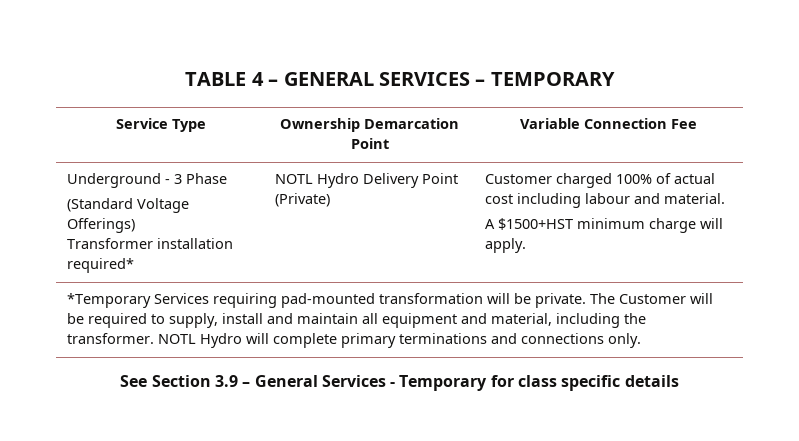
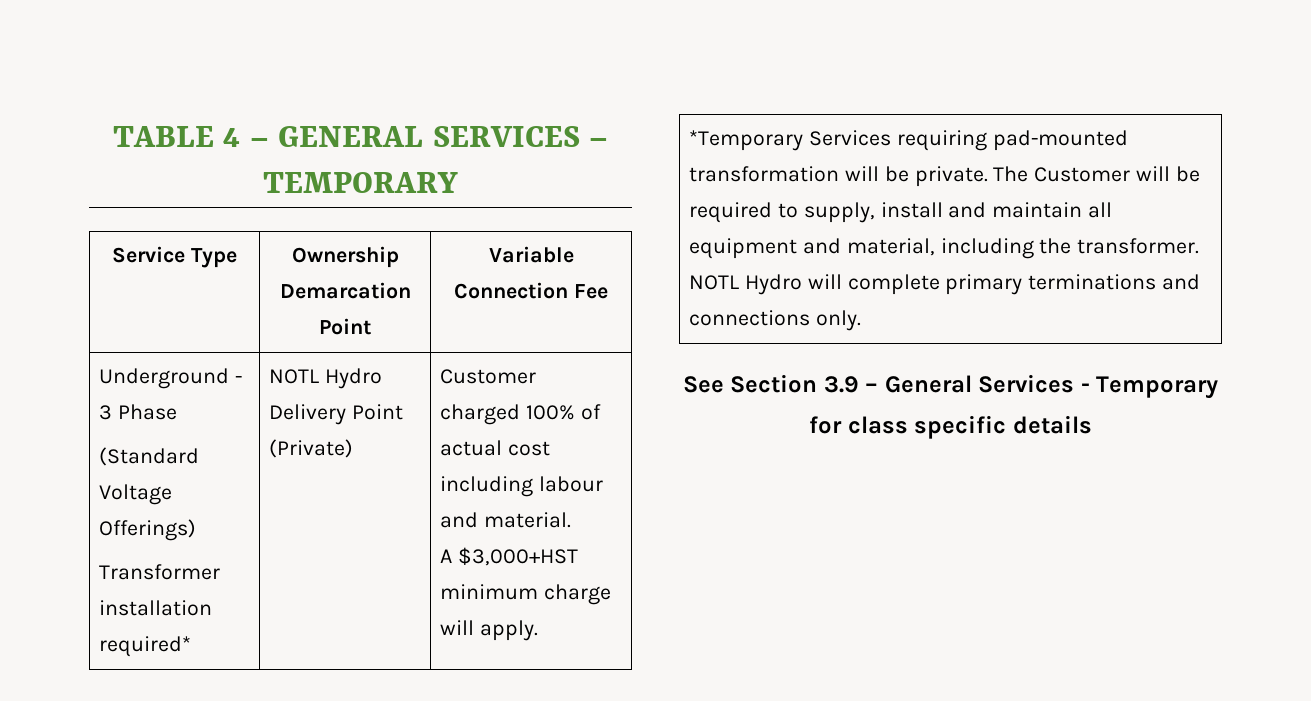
[498,218,574,230] $1500+HST -> [458,547,579,566] $3,000+HST

